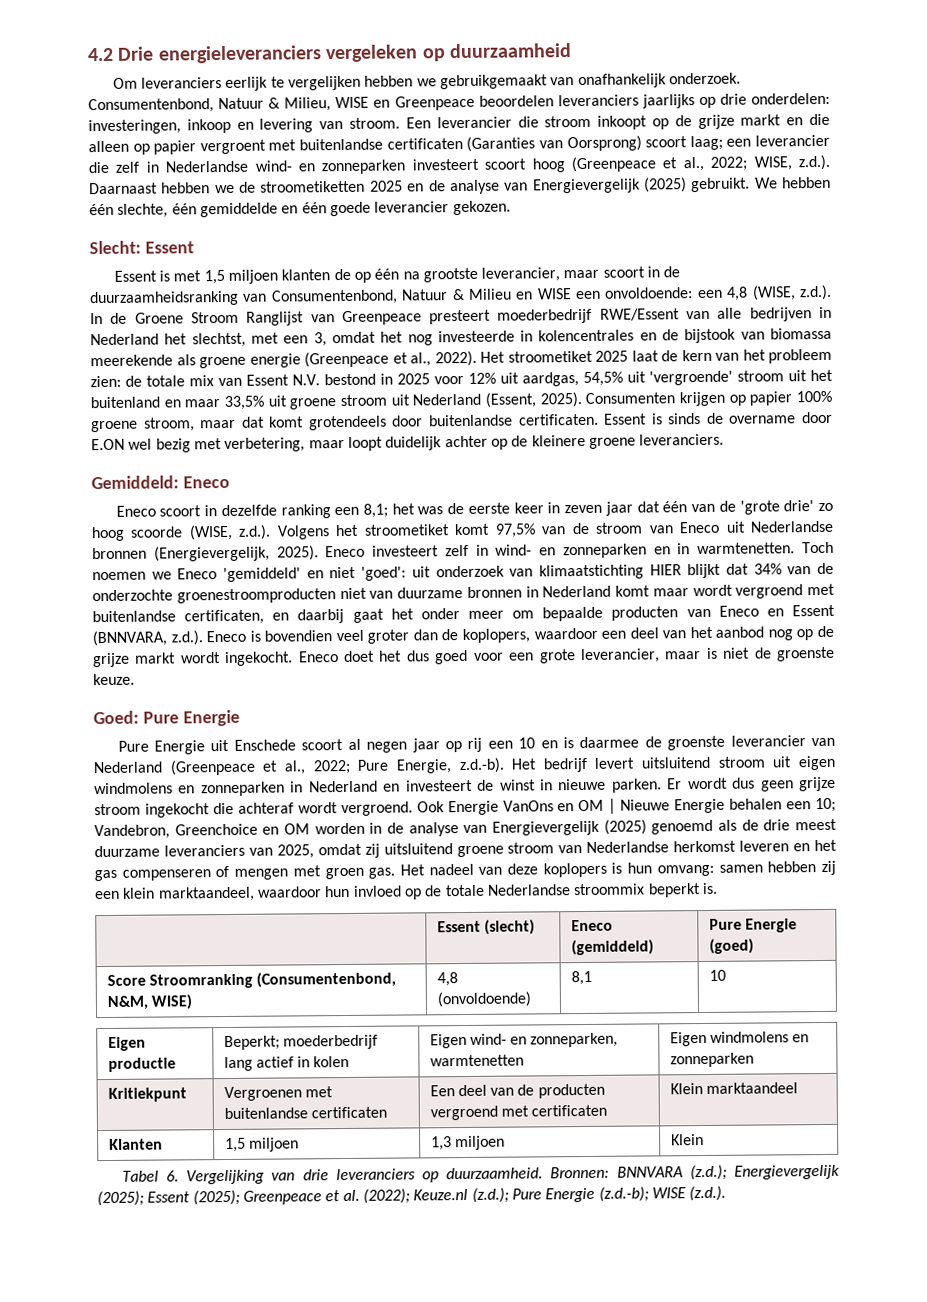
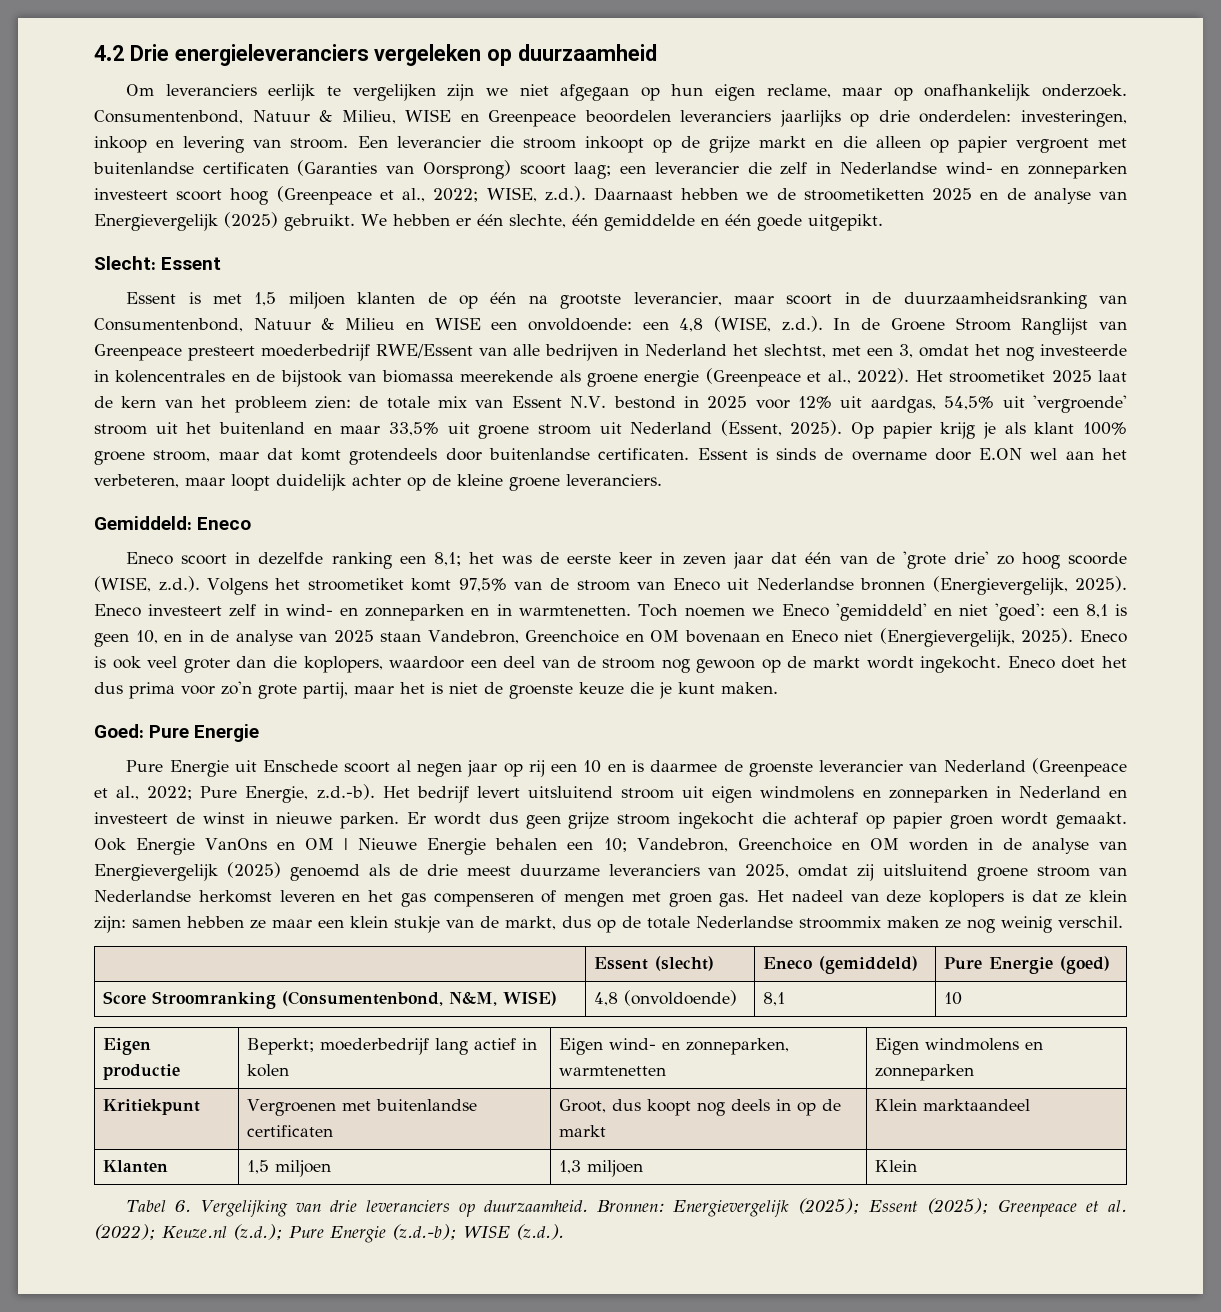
[364,74,575,90] hebben we gebruikgemaakt van -> [447,84,913,101] zijn we niet afgegaan op hun eigen reclame, maar op
(831, 182) none -> [455,218,471,226] er
[374,200,511,216] leverancier gekozen. -> [807,214,883,231] uitgepikt.
[585,391,793,407] Consumenten krijgen op papier -> [851,422,1075,439] Op papier krijg je als klant
[155,437,306,453] bezig met verbetering, -> [1065,448,1128,460] [94,474,179,488] aan het verbeteren,
[531,434,586,447] kleinere -> [457,474,503,486] kleine
[411,562,834,580] [92,583,835,604] [92,604,835,625] [92,630,203,647] uit onderzoek van klimaatstichting HIER blijkt dat 34% van de onderzochte groenestroomproducten niet van duurzame bronnen in Nederland komt maar wordt vergroend met buitenlandse certificaten, en daarbij gaat het onder meer om bepaalde producten van Eneco en Essent (BNNVARA, z.d.). -> [1052,604,1127,618] [94,628,1074,647] een 8,1 is geen 10, en in de analyse van 2025 staan Vandebron, Greenchoice en OM bovenaan en Eneco niet (Energievergelijk, 2025).
[264,630,333,642] bovendien -> [112,656,141,669] ook
[441,629,459,641] de -> [272,656,297,668] die
[689,625,834,641] [93,652,130,668] het aanbod nog op de grijze -> [576,656,807,673] de stroom nog gewoon op de
[434,646,835,665] [93,673,135,686] goed voor een grote leverancier, maar is niet de groenste keuze. -> [129,681,778,699] prima voor zo'n grote partij, maar het is niet de groenste keuze die je kunt maken.
[297,801,413,817] wordt vergroend. -> [866,812,1127,829] op papier groen wordt gemaakt.
[627,860,837,877] [94,885,402,902] hun omvang: samen hebben zij een klein marktaandeel, waardoor hun invloed -> [1031,890,1127,903] [94,916,591,933] dat ze klein zijn: samen hebben ze maar een klein stukje van de markt, dus
[647,882,718,898] beperkt is. -> [887,916,1123,933] maken ze nog weinig verschil.
[429,1083,605,1099] [429,1104,608,1121] Een deel van de producten vergroend met certificaten -> [559,1099,842,1116] [559,1125,607,1137] Groot, dus koopt nog deels in op de markt
[616,1164,727,1181] BNNVARA (z.d.); -> (665, 1206) none

